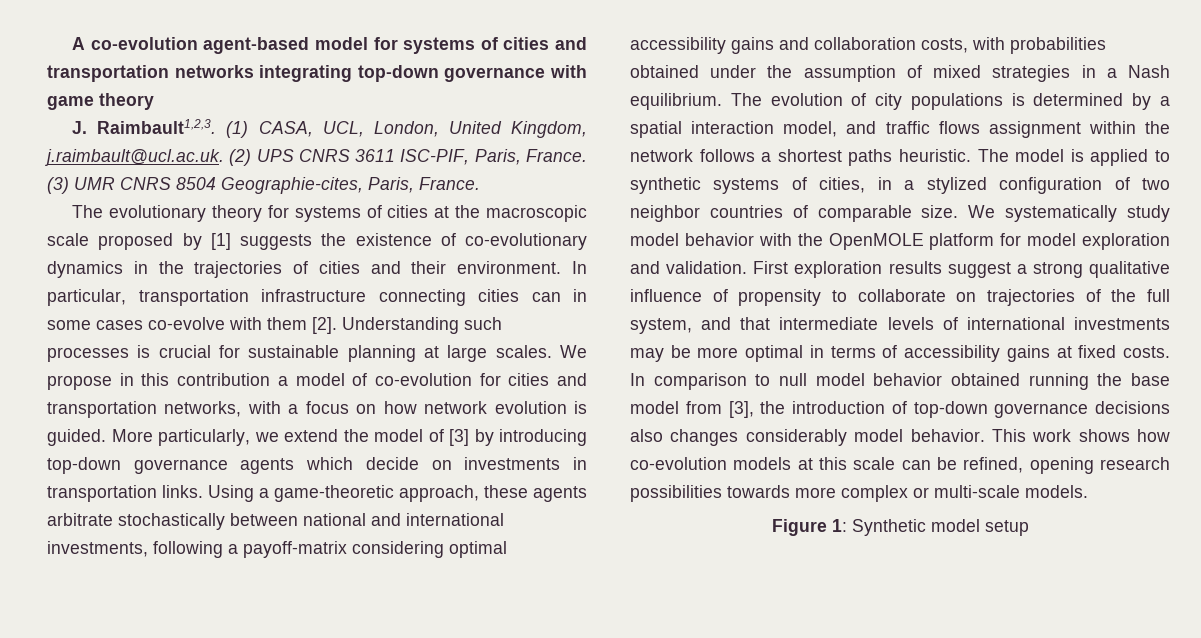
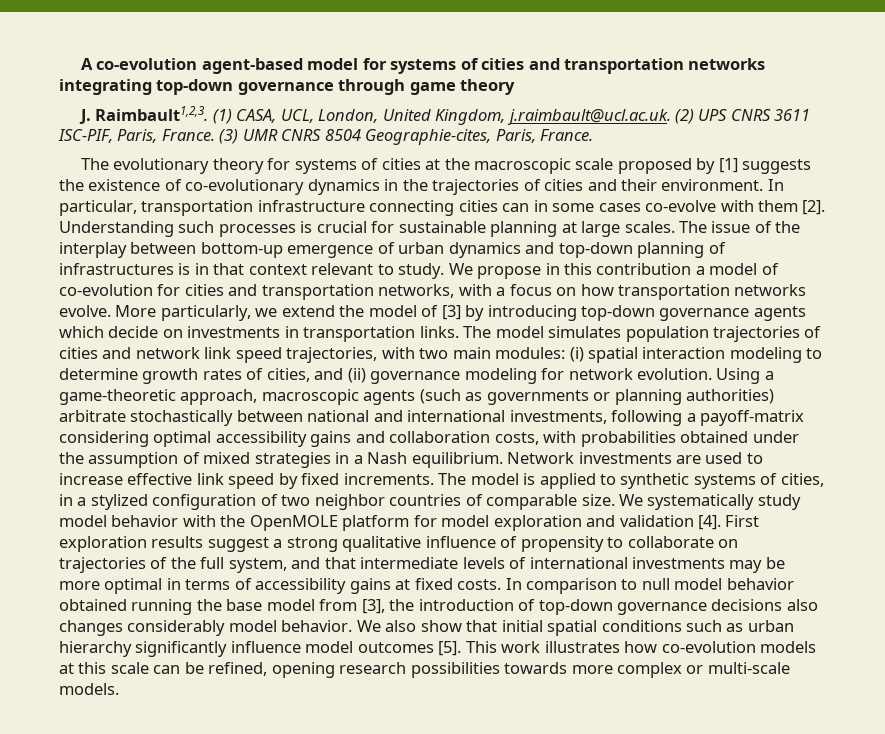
[550,65,587,78] with -> [338,79,406,95] through
(552, 351) none -> [679,221,801,233] [59,242,726,258] [59,263,445,279] The issue of the interplay between bottom-up emergence of urban dynamics and top-down planning of infrastructures is in that context relevant to study.
[424,401,588,414] [47,429,106,446] network evolution is guided. -> [618,284,807,300] [59,305,111,317] transportation networks evolve.
[208,485,587,502] Using a game-theoretic approach, these agents -> [463,326,822,342] [59,347,823,363] [59,368,774,384] [59,389,775,405] The model simulates population trajectories of cities and network link speed trajectories, with two main modules: (i) spatial interaction modeling to determine growth rates of cities, and (ii) governance modeling for network evolution. Using a game-theoretic approach, macroscopic agents (such as governments or planning authorities)
[730,93,1170,110] [630,121,1170,138] [630,149,971,166] The evolution of city populations is determined by a spatial interaction model, and traffic flows assignment within the network follows a shortest paths heuristic. -> [507,452,763,464] [59,473,434,489] Network investments are used to increase effective link speed by fixed increments.
[666,261,748,274] validation. -> [619,515,722,530] validation [4].
(985, 435) none -> [356,620,794,636] [59,641,462,657] We also show that initial spatial conditions such as urban hierarchy significantly influence model outcomes [5].
[1078,429,1130,442] shows -> [544,641,620,653] illustrates
[771,519,1029,536] // Figure 1: Synthetic model setup -> (119, 689) none

